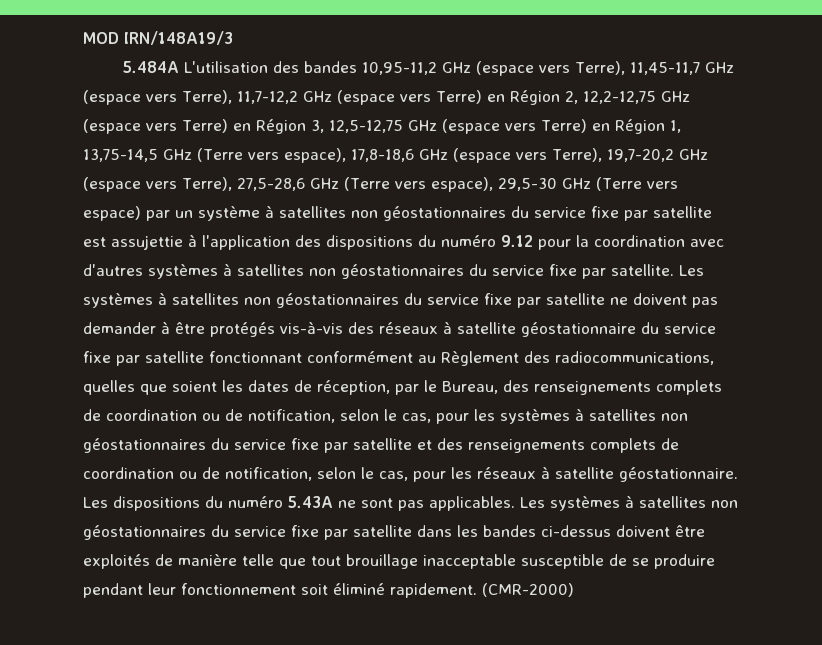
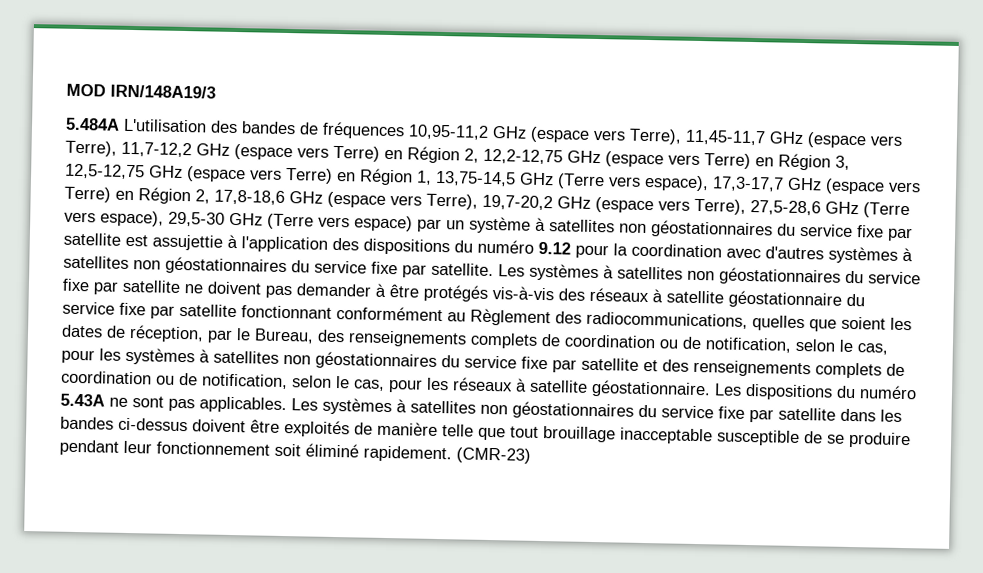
(357, 67) none -> [299,121,405,140] de fréquences
(346, 155) none -> [712,176,921,195] [64,186,210,205] 17,3-17,7 GHz (espace vers Terre) en Région 2,
[482,583,574,597] (CMR-2000) -> [456,447,531,464] (CMR-23)

